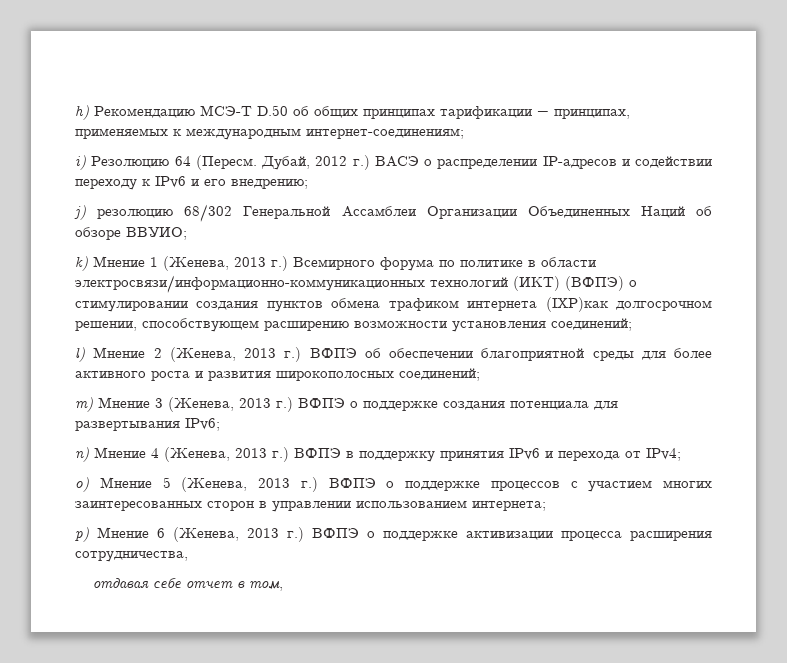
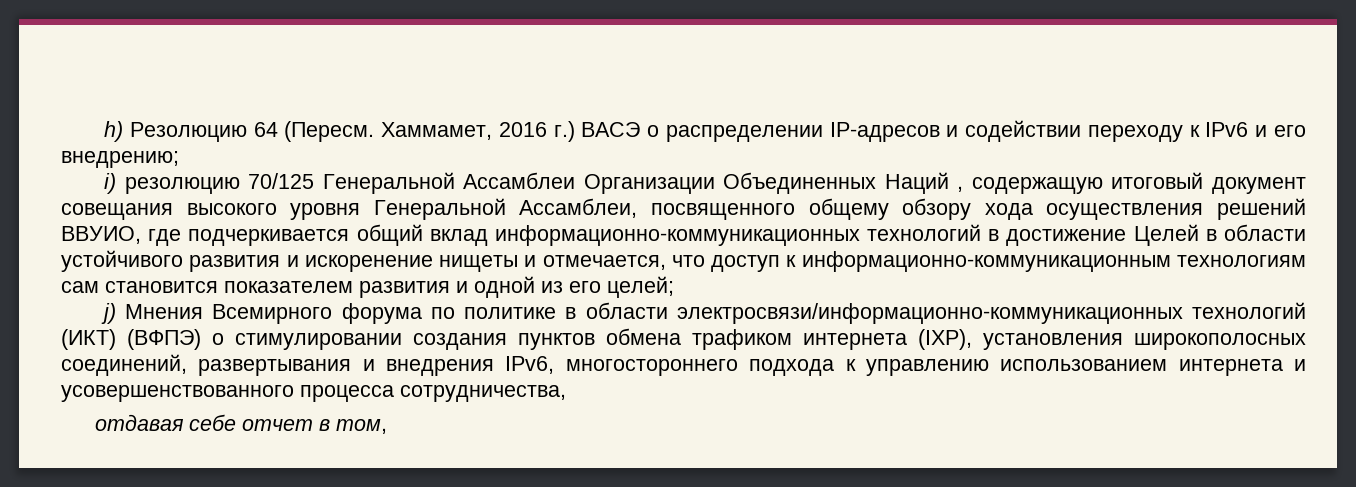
[94,105,630,119] [75,128,464,140] [75,155,86,170] Рекомендацию МСЭ-Т D.50 об общих принципах тарификации − принципах, применяемых к международным интернет-соединениям; // i) -> (123, 131) none
[261,156,348,170] Дубай, 2012 -> [381,122,547,140] Хаммамет, 2016
[74,204,233,222] j) резолюцию 68/302 -> [103,173,315,194] i) резолюцию 70/125
[696,206,712,216] [75,227,187,240] [75,256,288,271] об обзоре ВВУИО; // k) Мнение 1 (Женева, 2013 г.) -> [957,172,1307,194] [61,198,1306,220] [61,224,1307,246] [61,250,1306,272] [61,276,674,298] [100,303,204,324] , содержащую итоговый документ совещания высокого уровня Генеральной Ассамблеи, посвященного общему обзору хода осуществления решений ВВУИО, где подчеркивается общий вклад информационно-коммуникационных технологий в достижение Целей в области устойчивого развития и искоренение нищеты и отмечается, что доступ к информационно-коммуникационным технологиям сам становится показателем развития и одной из его целей; // j) Мнения
[545,297,713,312] [75,318,632,332] [75,347,712,362] [75,368,480,381] [75,397,618,412] [75,418,220,431] [75,447,681,462] [75,477,712,492] [75,500,546,512] [75,527,712,542] (IXP)как долгосрочном решении, способствующем расширению возможности установления соединений; // l) Мнение 2 (Женева, 2013 г.) ВФПЭ об обеспечении благоприятной среды для более активного роста и развития широкополосных соединений; // m) Мнение 3 (Женева, 2013 г.) ВФПЭ о поддержке создания потенциала для развертывания IPv6; // n) Мнение 4 (Женева, 2013 г.) ВФПЭ в поддержку принятия IPv6 и перехода от IPv4; // o) Мнение 5 (Женева, 2013 г.) ВФПЭ о поддержке процессов с участием многих заинтересованных сторон в управлении использованием интернета; // p) Мнение 6 (Женева, 2013 г.) ВФПЭ о поддержке активизации процесса расширения -> [918,329,1306,350] [61,354,1306,376] [61,385,394,402] (IXP), установления широкополосных соединений, развертывания и внедрения IPv6, многостороннего подхода к управлению использованием интернета и усовершенствованного процесса

